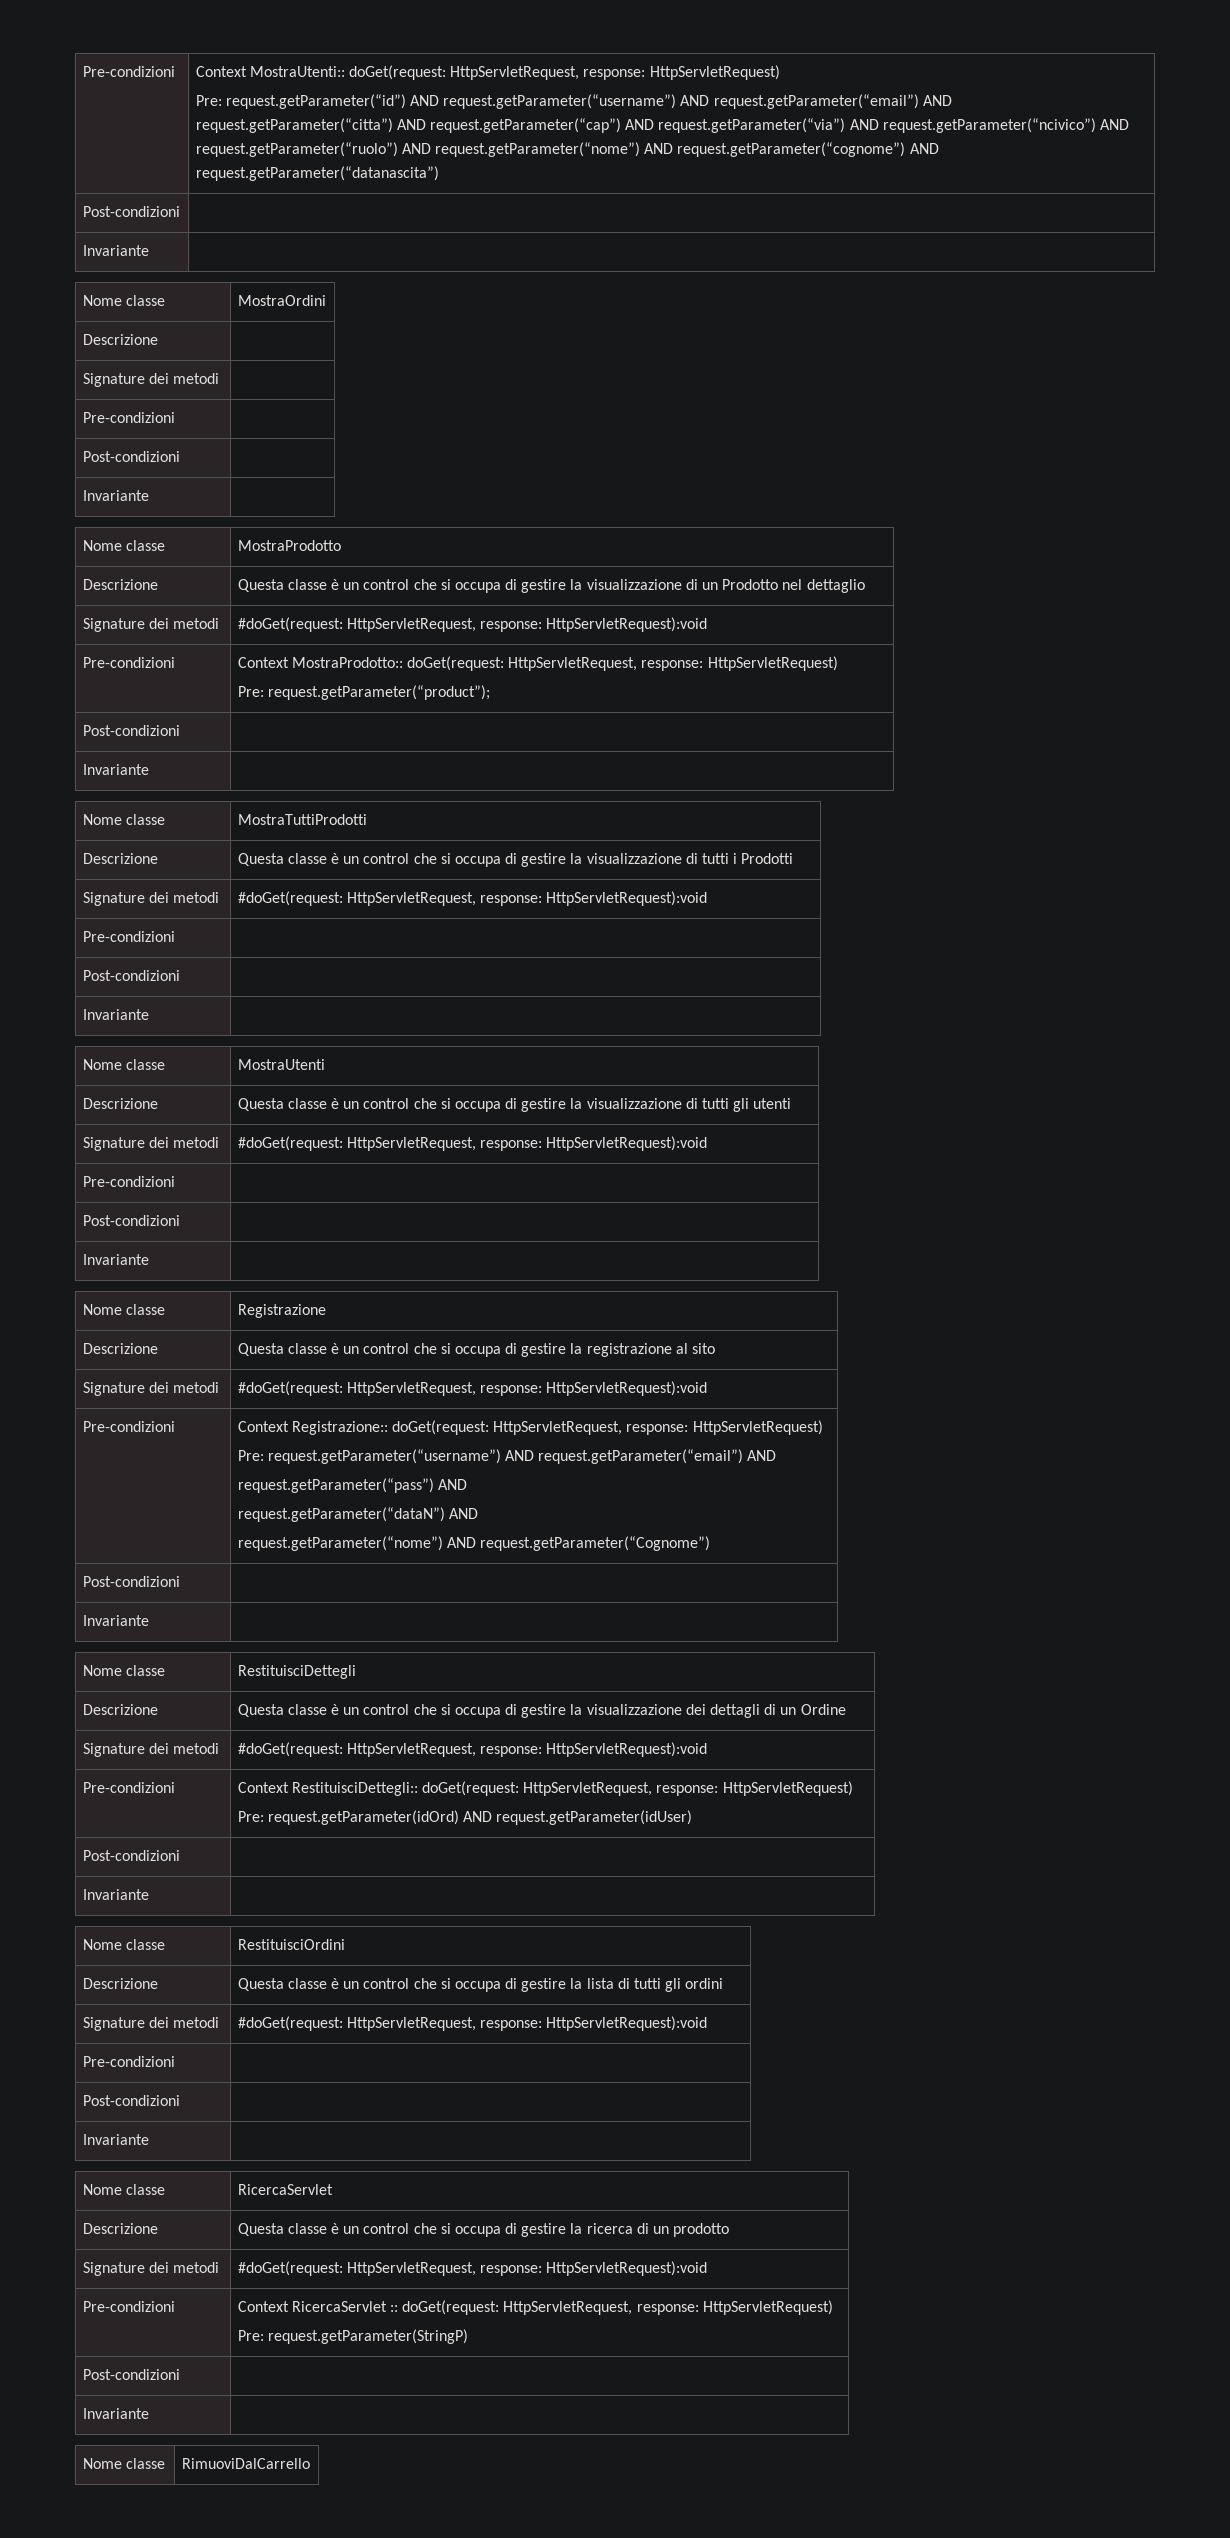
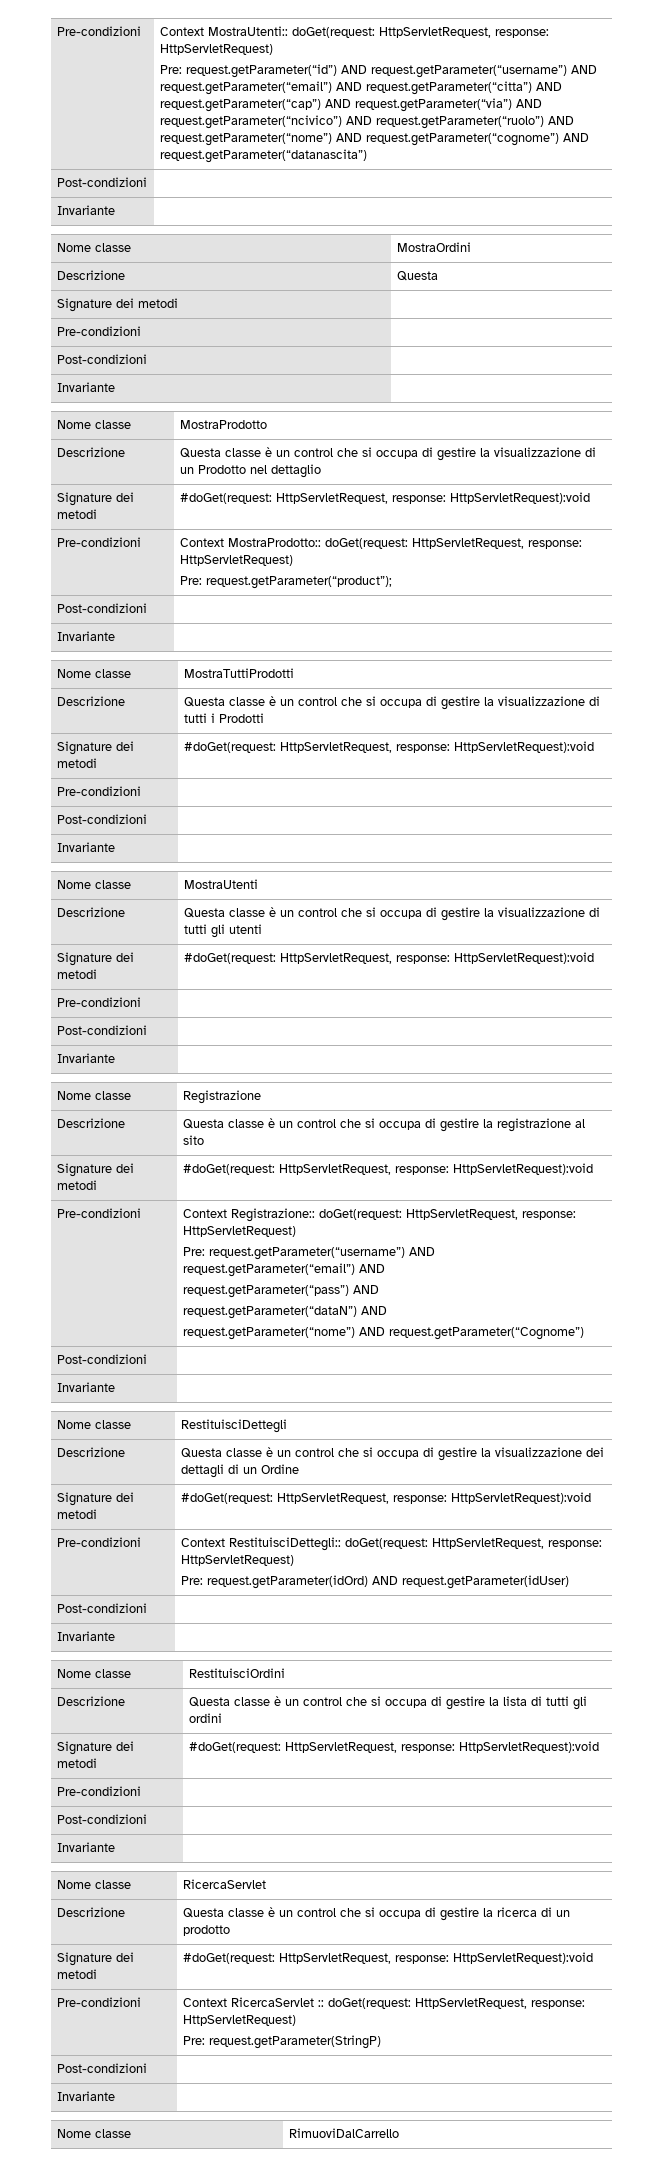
(158, 339) none -> [397,271,439,281] Questa

